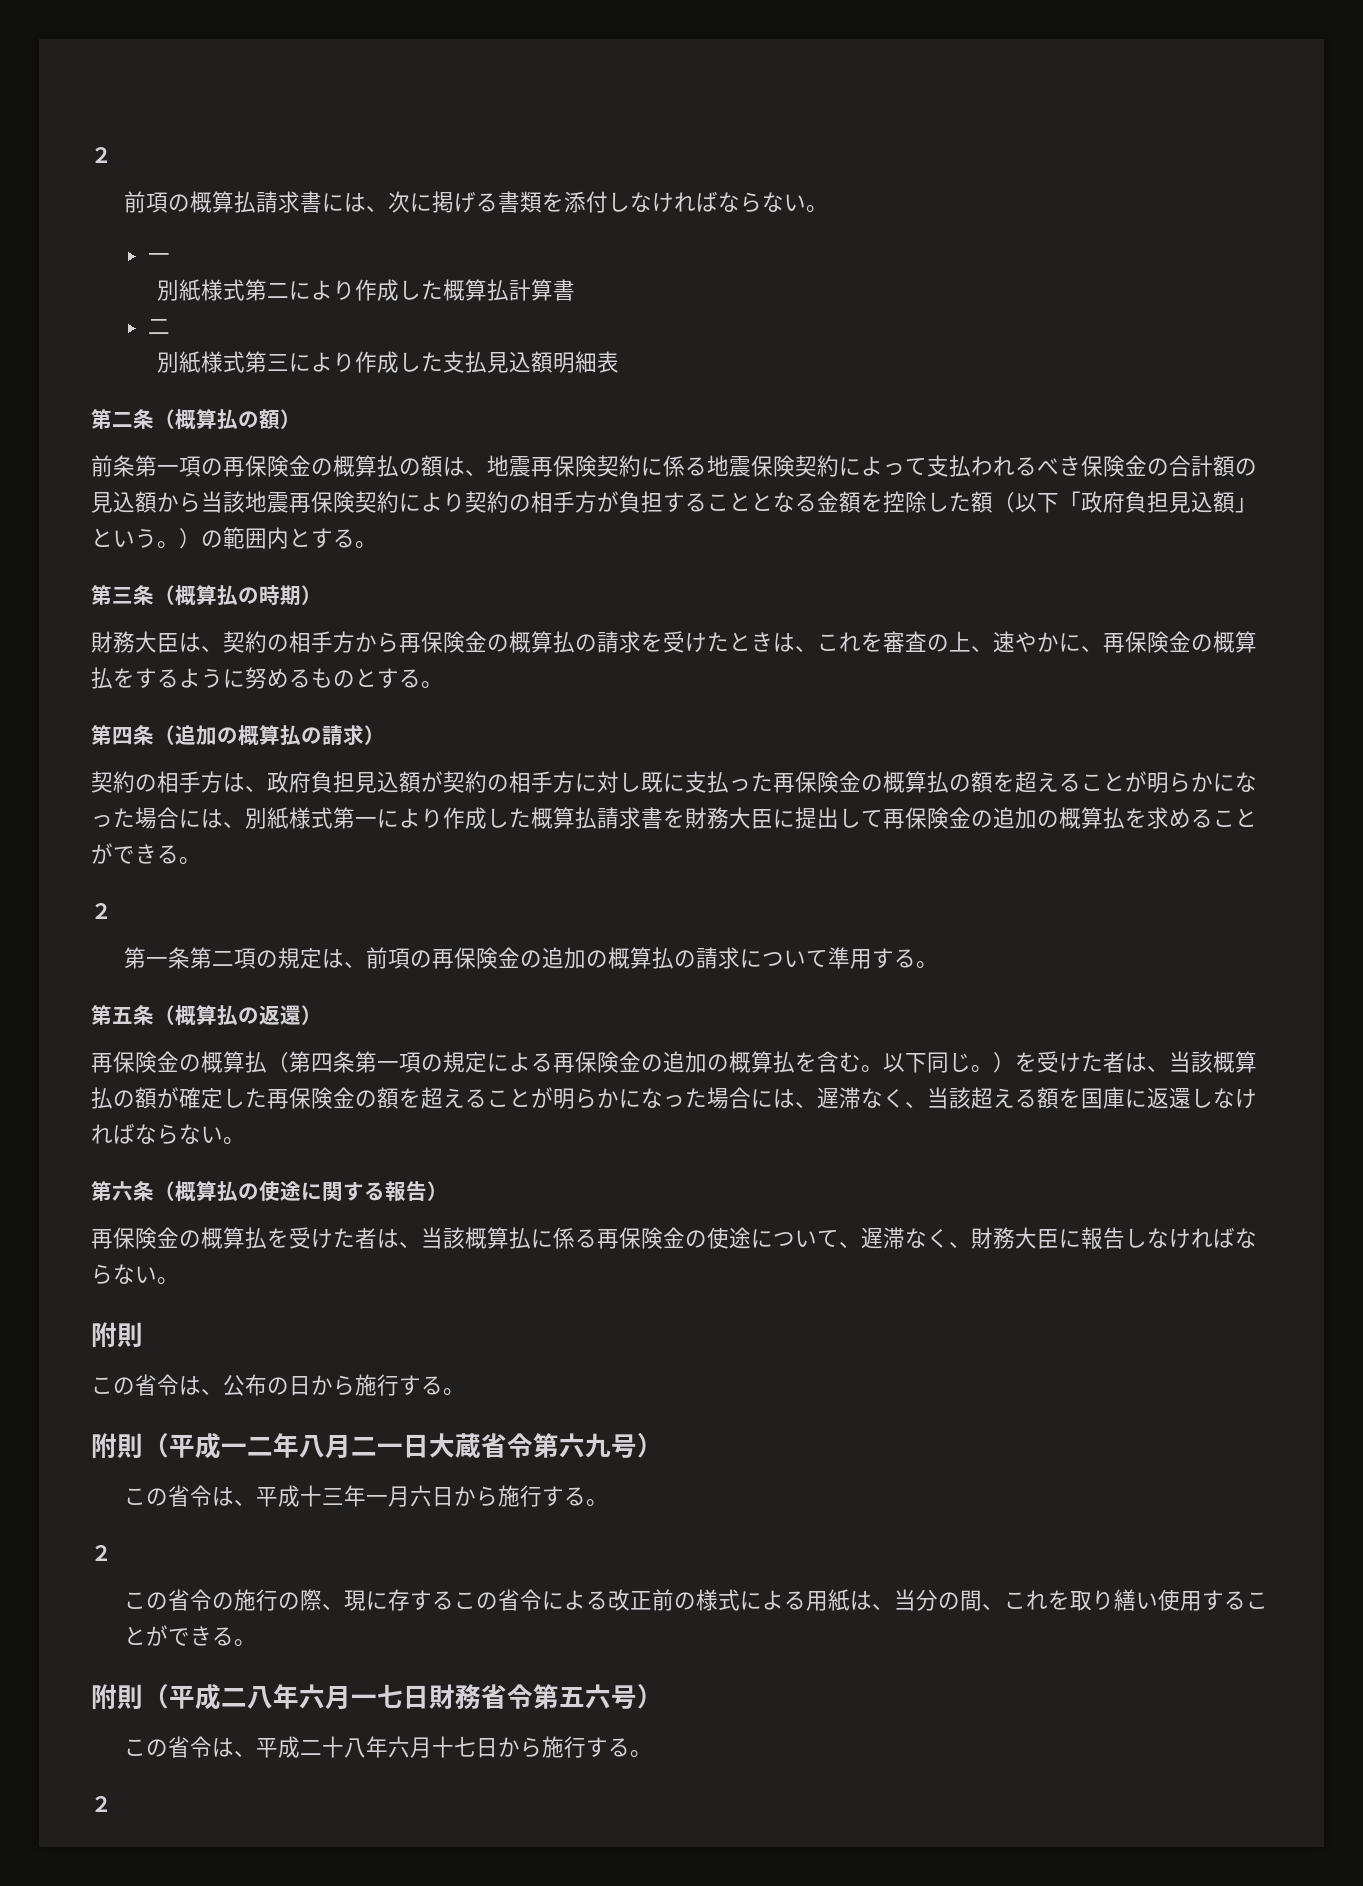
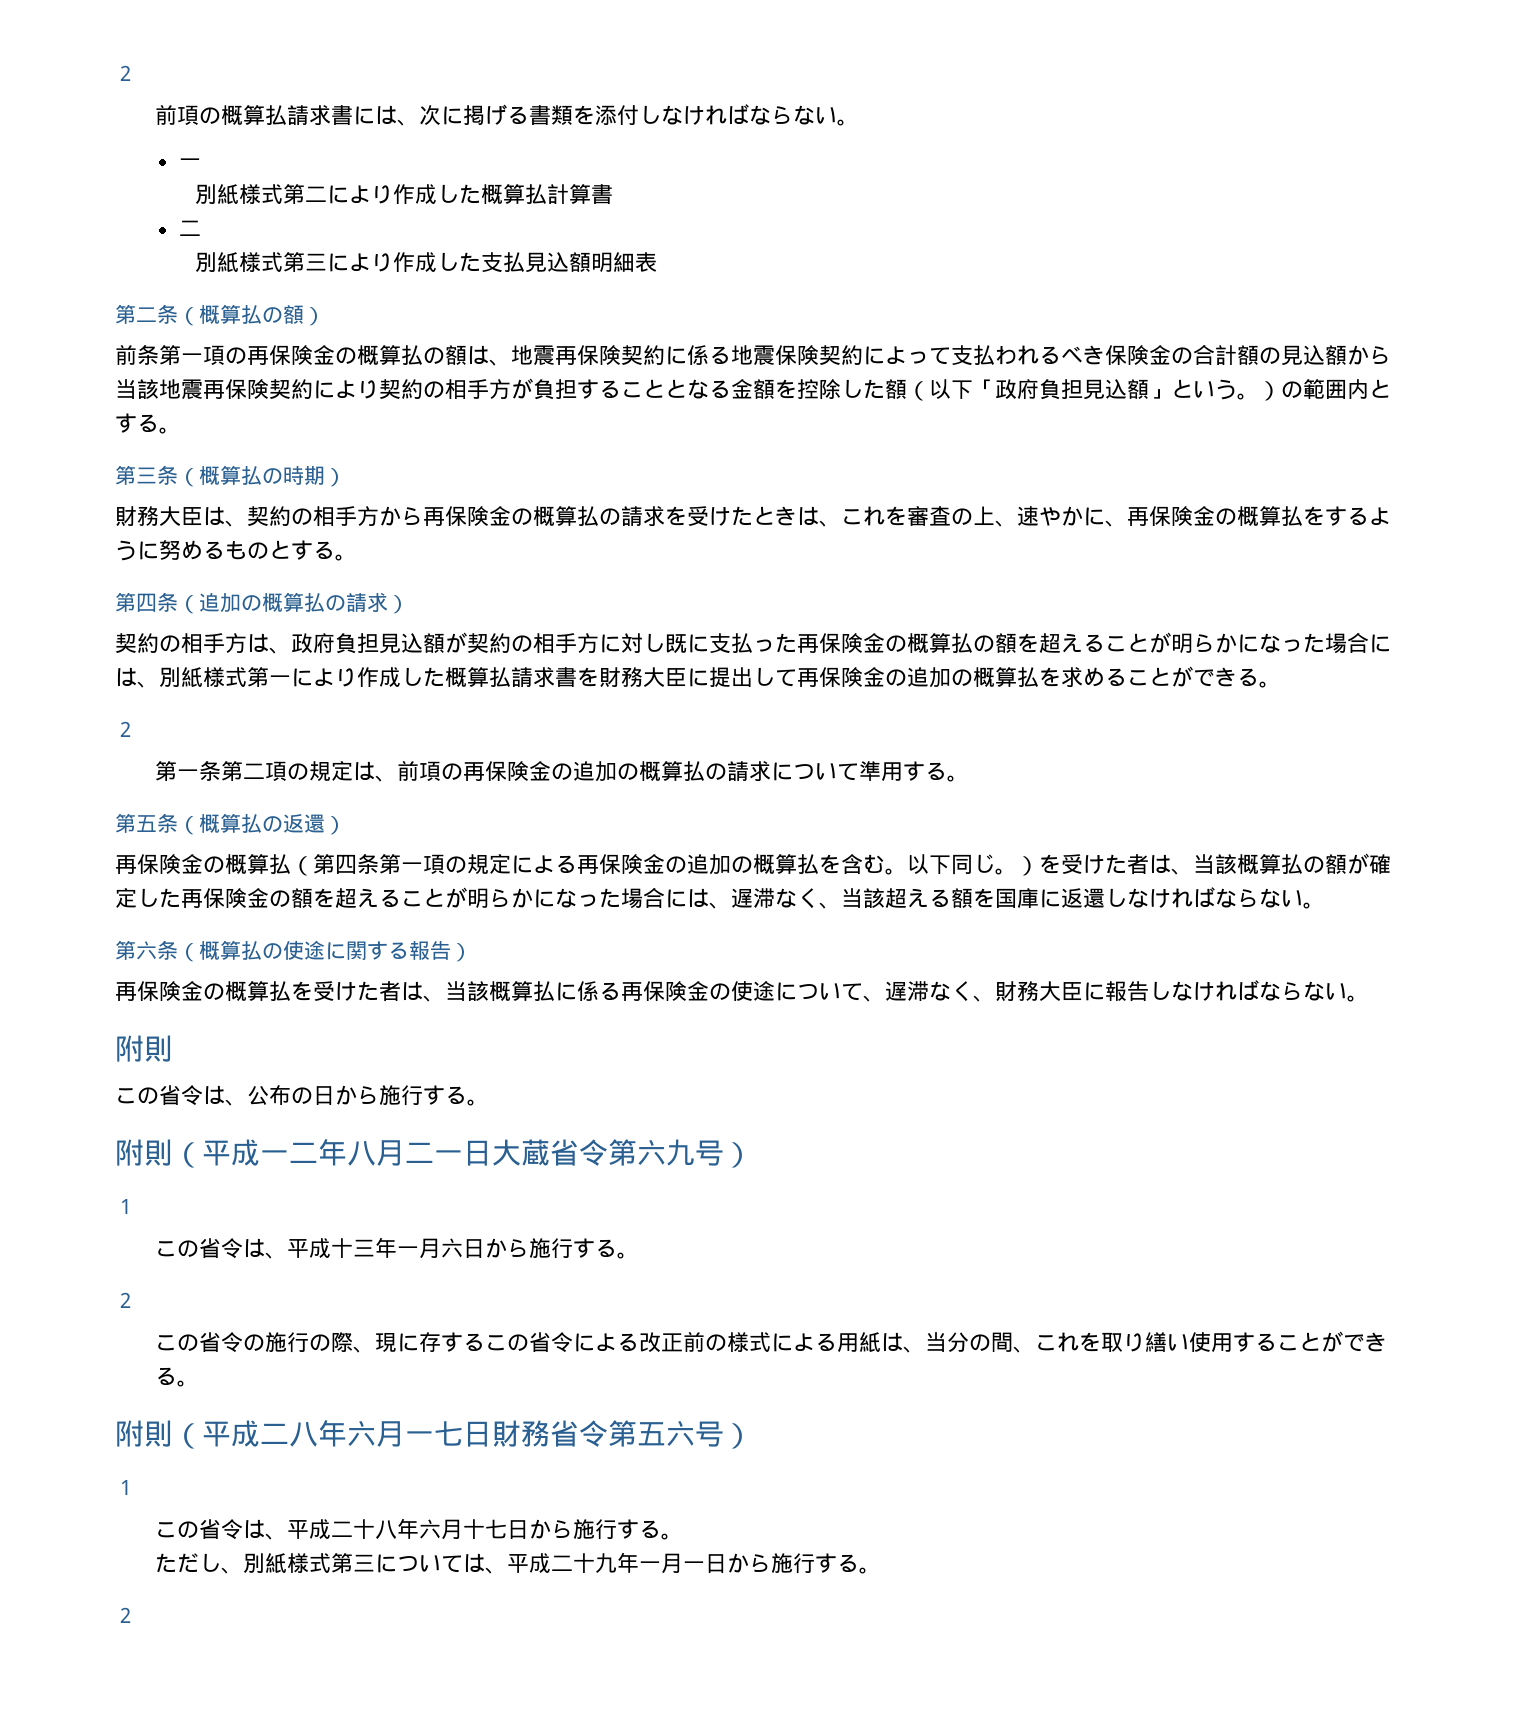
(663, 1445) none -> [115,1198,136,1214] // １
(663, 1696) none -> [115,1479,136,1495] // １
(653, 1754) none -> [155,1552,882,1574] // ただし、別紙様式第三については、平成二十九年一月一日から施行する。

